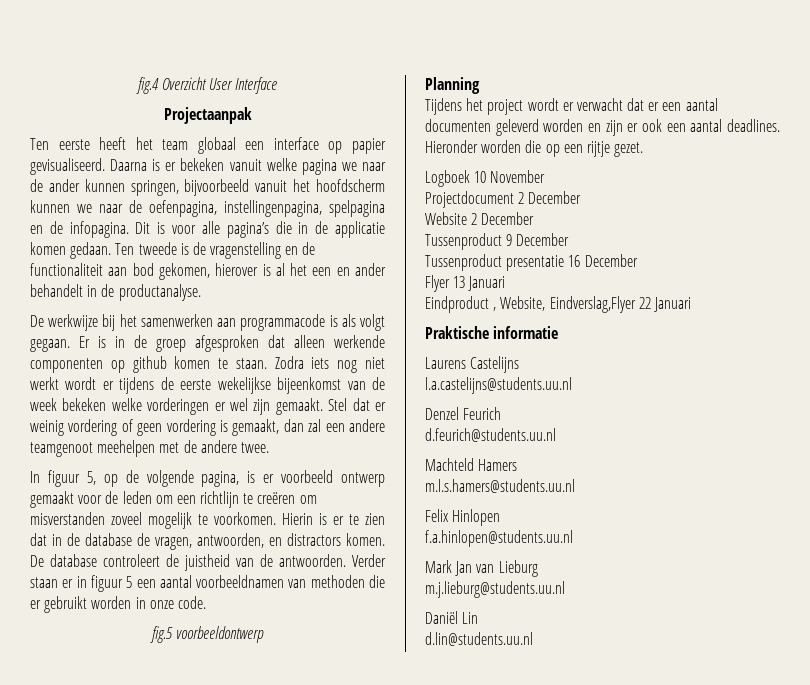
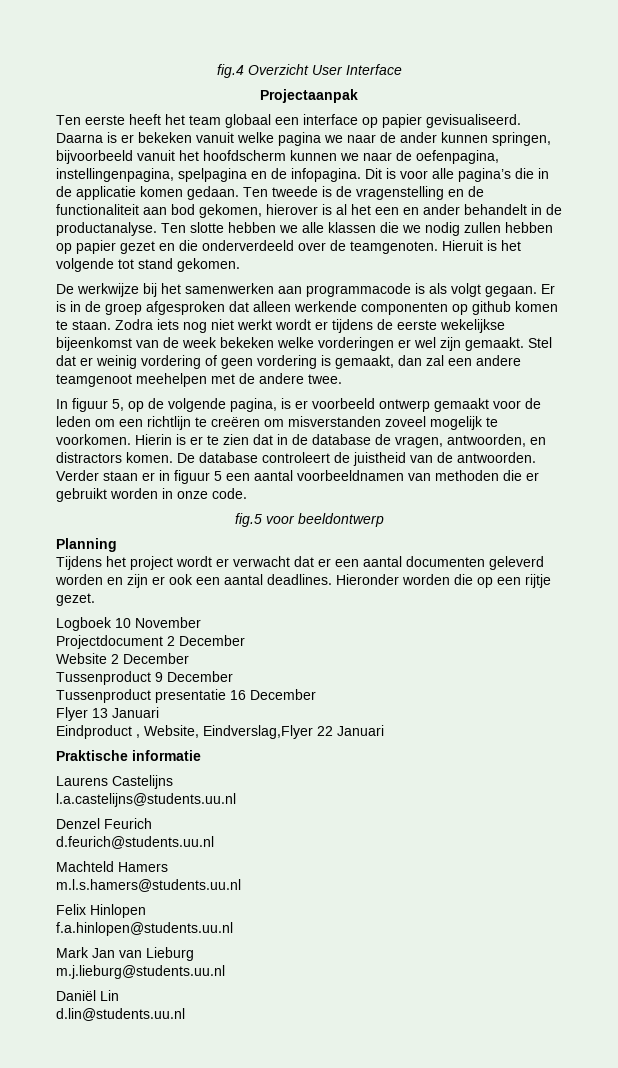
(201, 292) none -> [161,222,553,236] [56,240,521,254] [56,258,240,272] Ten slotte hebben we alle klassen die we nodig zullen hebben op papier gezet en die onderverdeeld over de teamgenoten. Hieruit is het volgende tot stand gekomen.
[176,626,265,643] voorbeeldontwerp -> [265,513,384,527] voor beeldontwerp

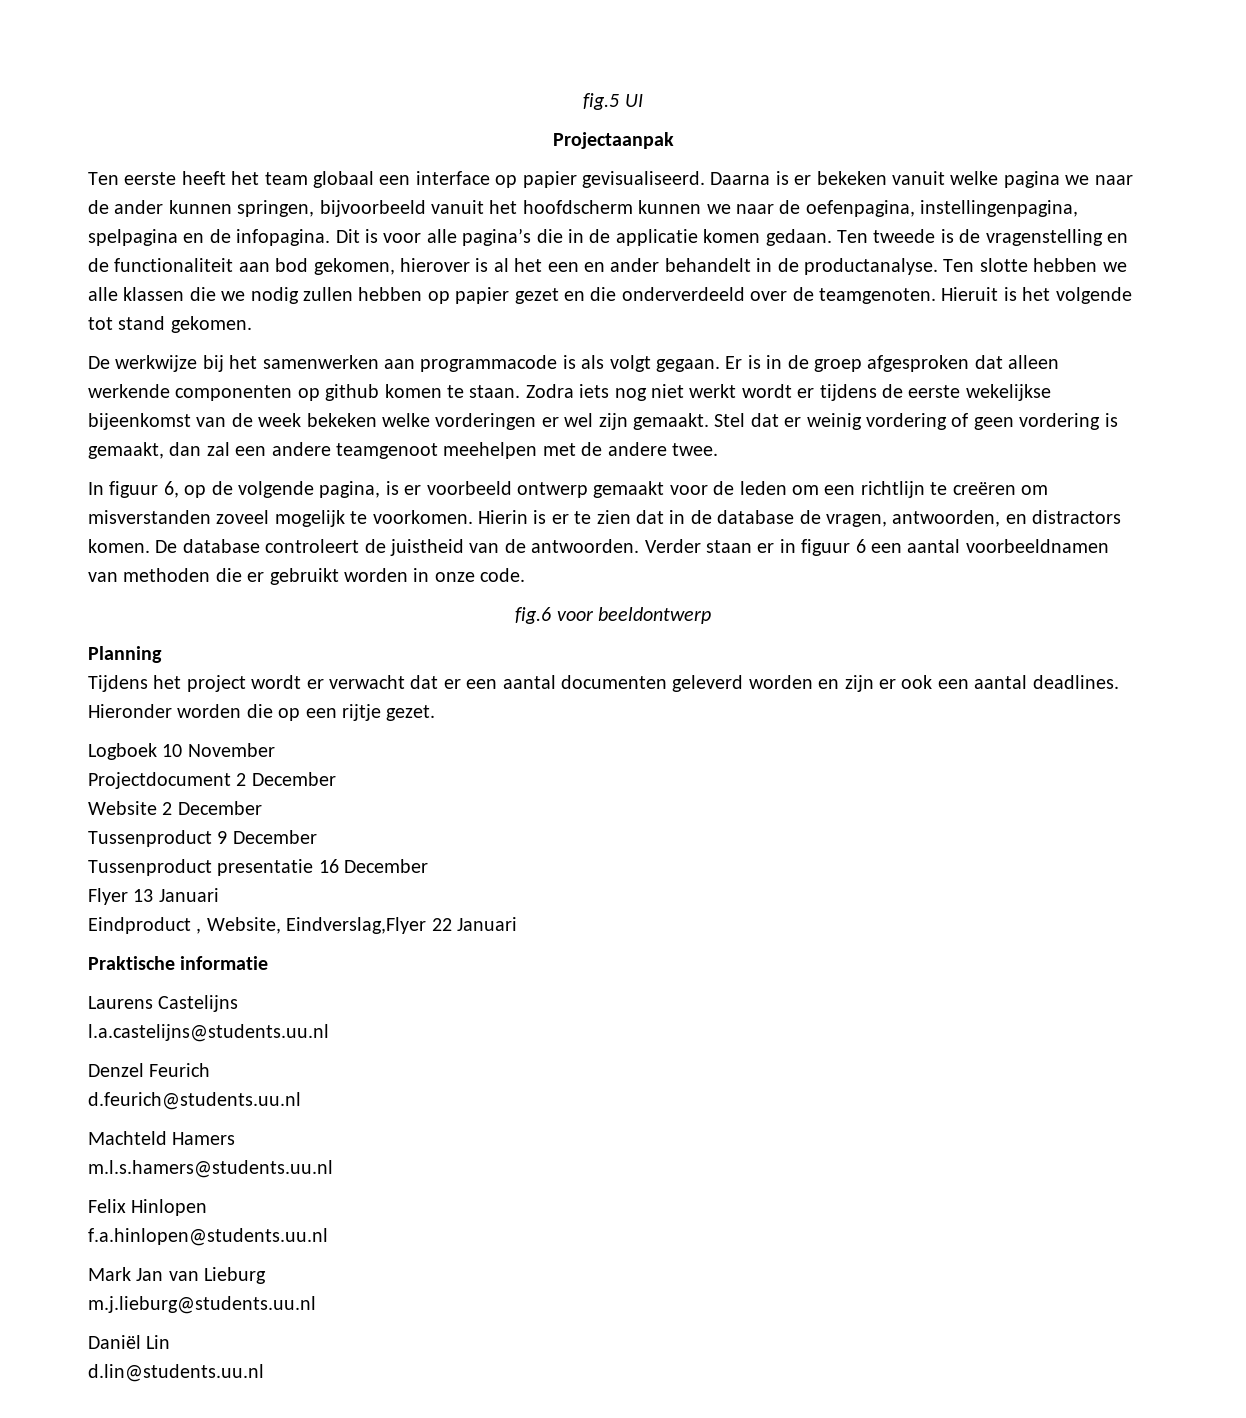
[216,64,402,78] fig.4 Overzicht User Interface -> [583,93,643,110] fig.5 UI
[112,399,124,411] 5, -> [163,481,179,498] 6,
[214,471,222,481] 5 -> [855,539,866,553] 6
[234,513,262,527] fig.5 -> [515,607,552,624] fig.6

